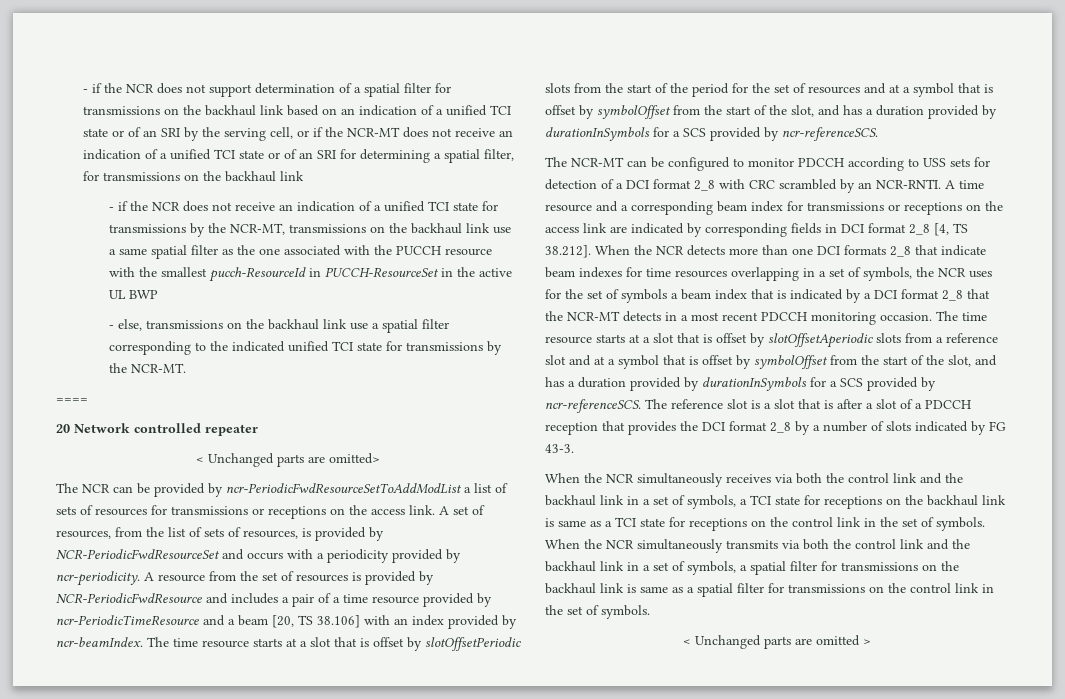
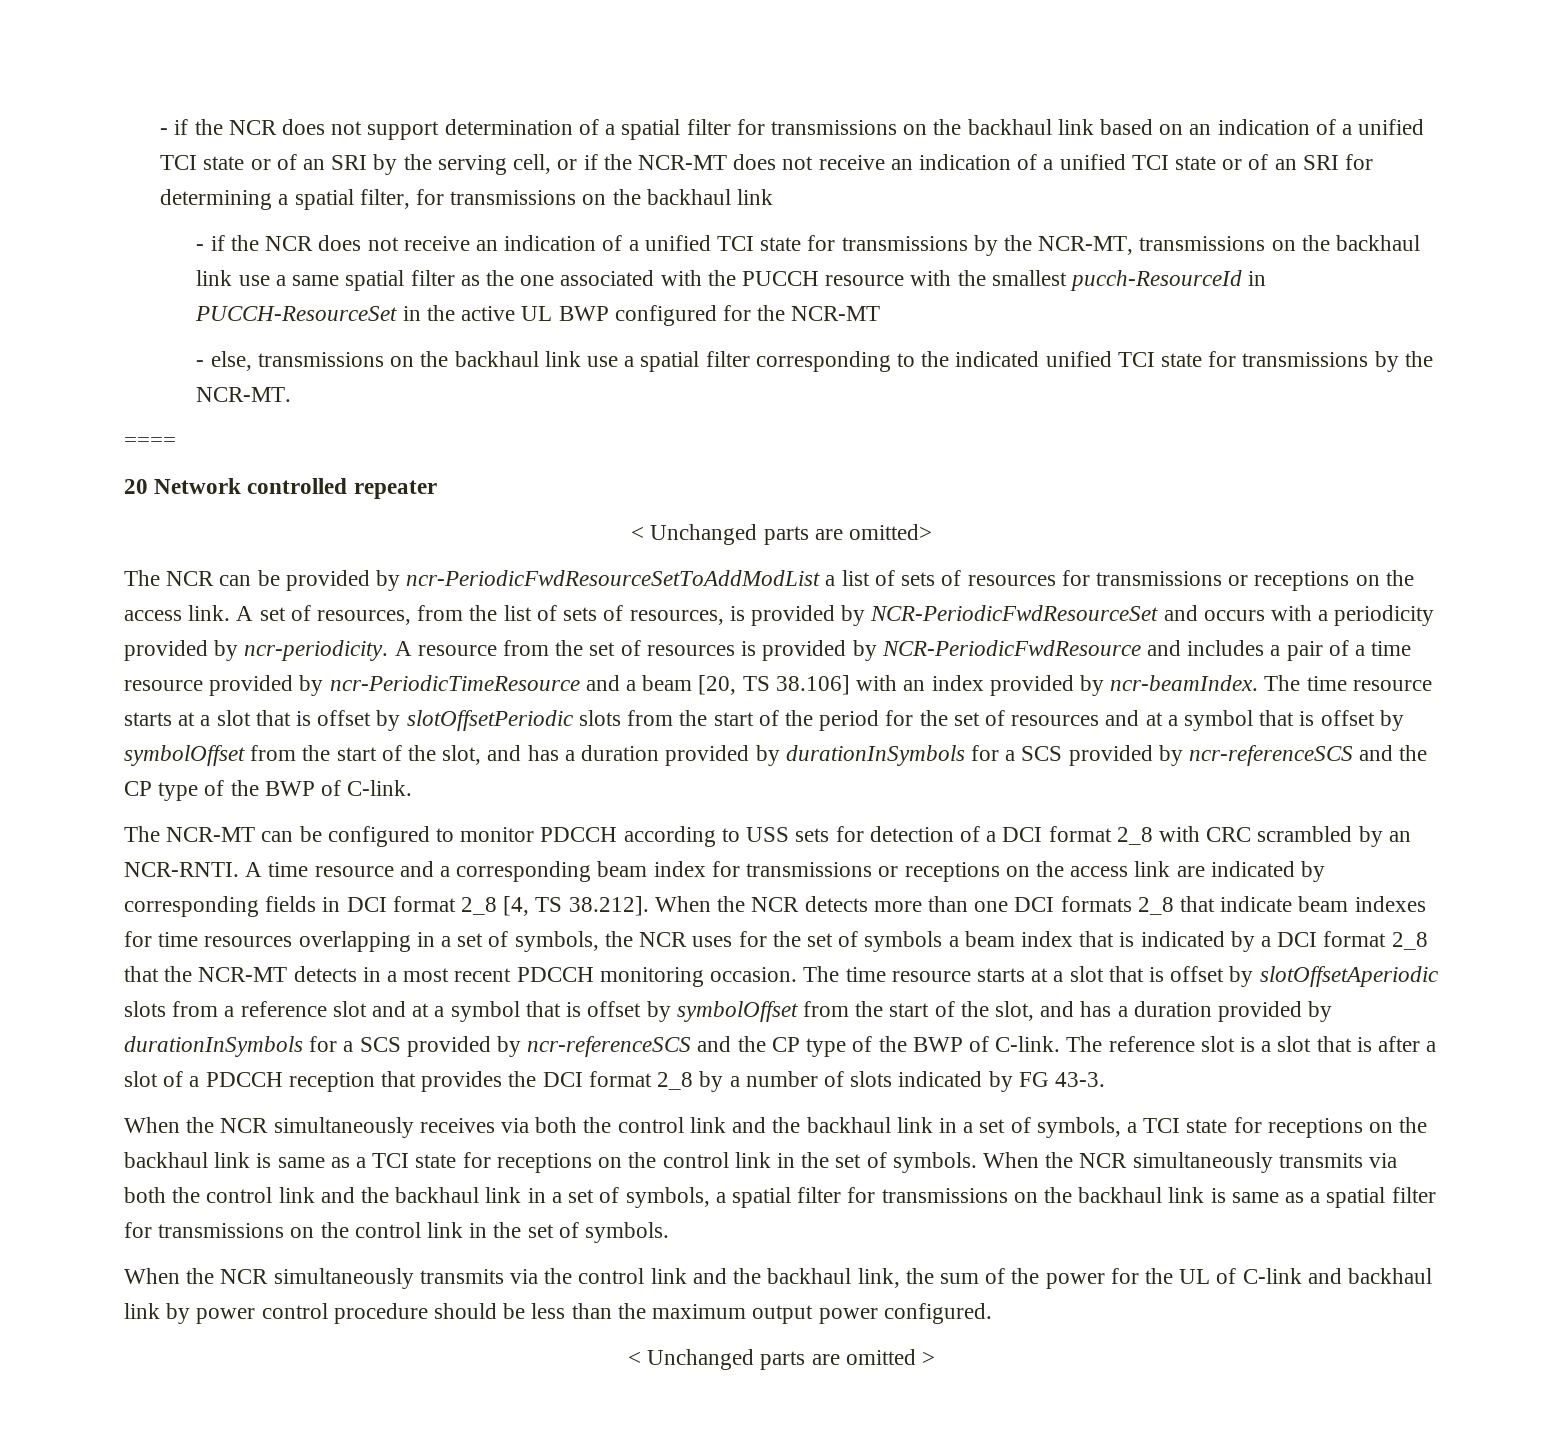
(159, 294) none -> [614,305,881,326] configured for the NCR-MT
[782,127,878,141] ncr-referenceSCS. -> [1188,745,1428,766] [124,780,413,801] ncr-referenceSCS and the CP type of the BWP of C-link.
[545,399,641,413] ncr-referenceSCS. -> [527,1036,1061,1057] ncr-referenceSCS and the CP type of the BWP of C-link.
(650, 612) none -> [124,1268,1433,1289] [124,1303,992,1324] // When the NCR simultaneously transmits via the control link and the backhaul link, the sum of the power for the UL of C-link and backhaul link by power control procedure should be less than the maximum output power configured.

